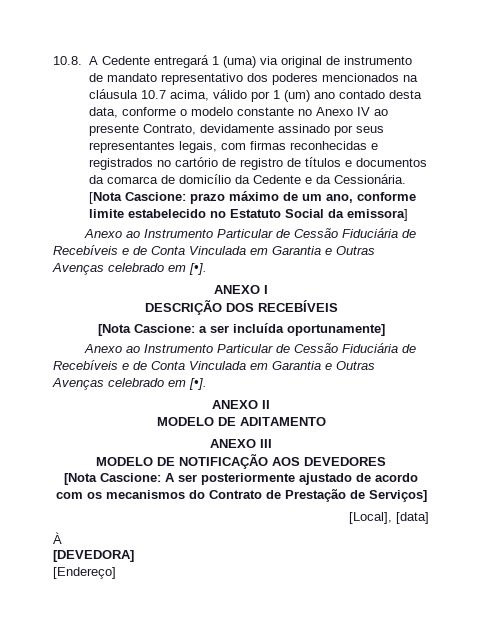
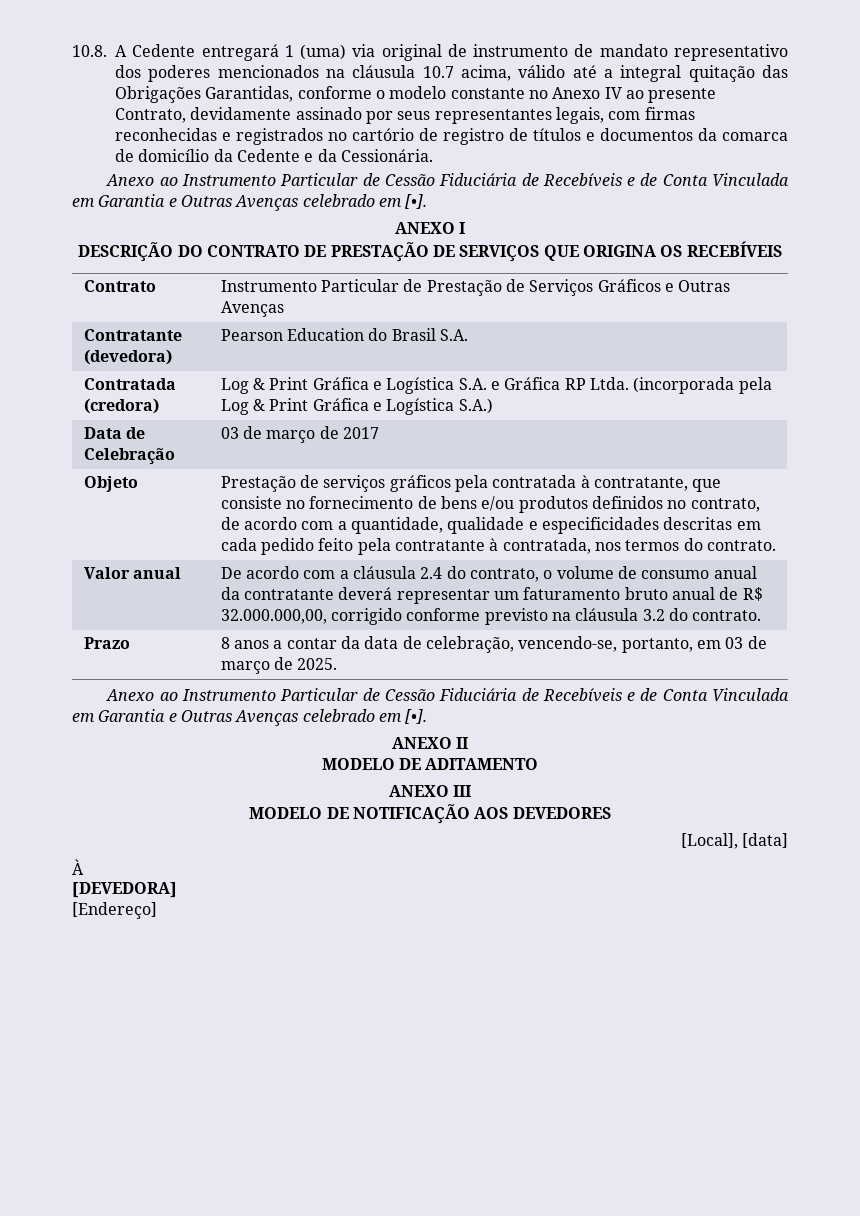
[250,90,422,102] [88,107,118,118] por 1 (um) ano contado desta data, -> [572,65,788,82] [115,86,294,103] até a integral quitação das Obrigações Garantidas,
[88,191,416,204] [88,209,408,221] [Nota Cascione: prazo máximo de um ano, conforme limite estabelecido no Estatuto Social da emissora] -> (433, 155) none
[225,300,338,312] [97,323,385,336] DOS RECEBÍVEIS // [Nota Cascione: a ser incluída oportunamente] -> [177,241,782,262] [83,280,156,292] [220,279,731,296] [220,301,284,317] [83,329,182,341] [83,349,172,365] [220,328,469,341] [83,378,176,390] [83,398,159,414] [220,377,772,394] [220,398,493,415] [83,427,146,439] [83,448,175,465] [220,426,380,443] [83,476,138,492] [220,475,722,492] [220,496,760,513] [220,517,761,534] [220,538,776,555] [83,567,182,579] [220,566,757,582] [220,587,763,604] [220,608,762,625] [83,637,130,649] [220,636,767,653] [220,657,338,674] DO CONTRATO DE PRESTAÇÃO DE SERVIÇOS QUE ORIGINA OS RECEBÍVEIS // Contrato | Instrumento Particular de Prestação de Serviços Gráficos e Outras Avenças // Contratante (devedora) | Pearson Education do Brasil S.A. // Contratada (credora) | Log & Print Gráfica e Logística S.A. e Gráfica RP Ltda. (incorporada pela Log & Print Gráfica e Logística S.A.) // Data de Celebração | 03 de março de 2017 // Objeto | Prestação de serviços gráficos pela contratada à contratante, que consiste no fornecimento de bens e/ou produtos definidos no contrato, de acordo com a quantidade, qualidade e especificidades descritas em cada pedido feito pela contratante à contratada, nos termos do contrato. // Valor anual | De acordo com a cláusula 2.4 do contrato, o volume de consumo anual da contratante deverá representar um faturamento bruto anual de R$ 32.000.000,00, corrigido conforme previsto na cláusula 3.2 do contrato. // Prazo | 8 anos a contar da data de celebração, vencendo-se, portanto, em 03 de março de 2025.
[64,473,418,485] [55,489,427,502] // [Nota Cascione: A ser posteriormente ajustado de acordo com os mecanismos do Contrato de Prestação de Serviços] -> (611, 813) none

